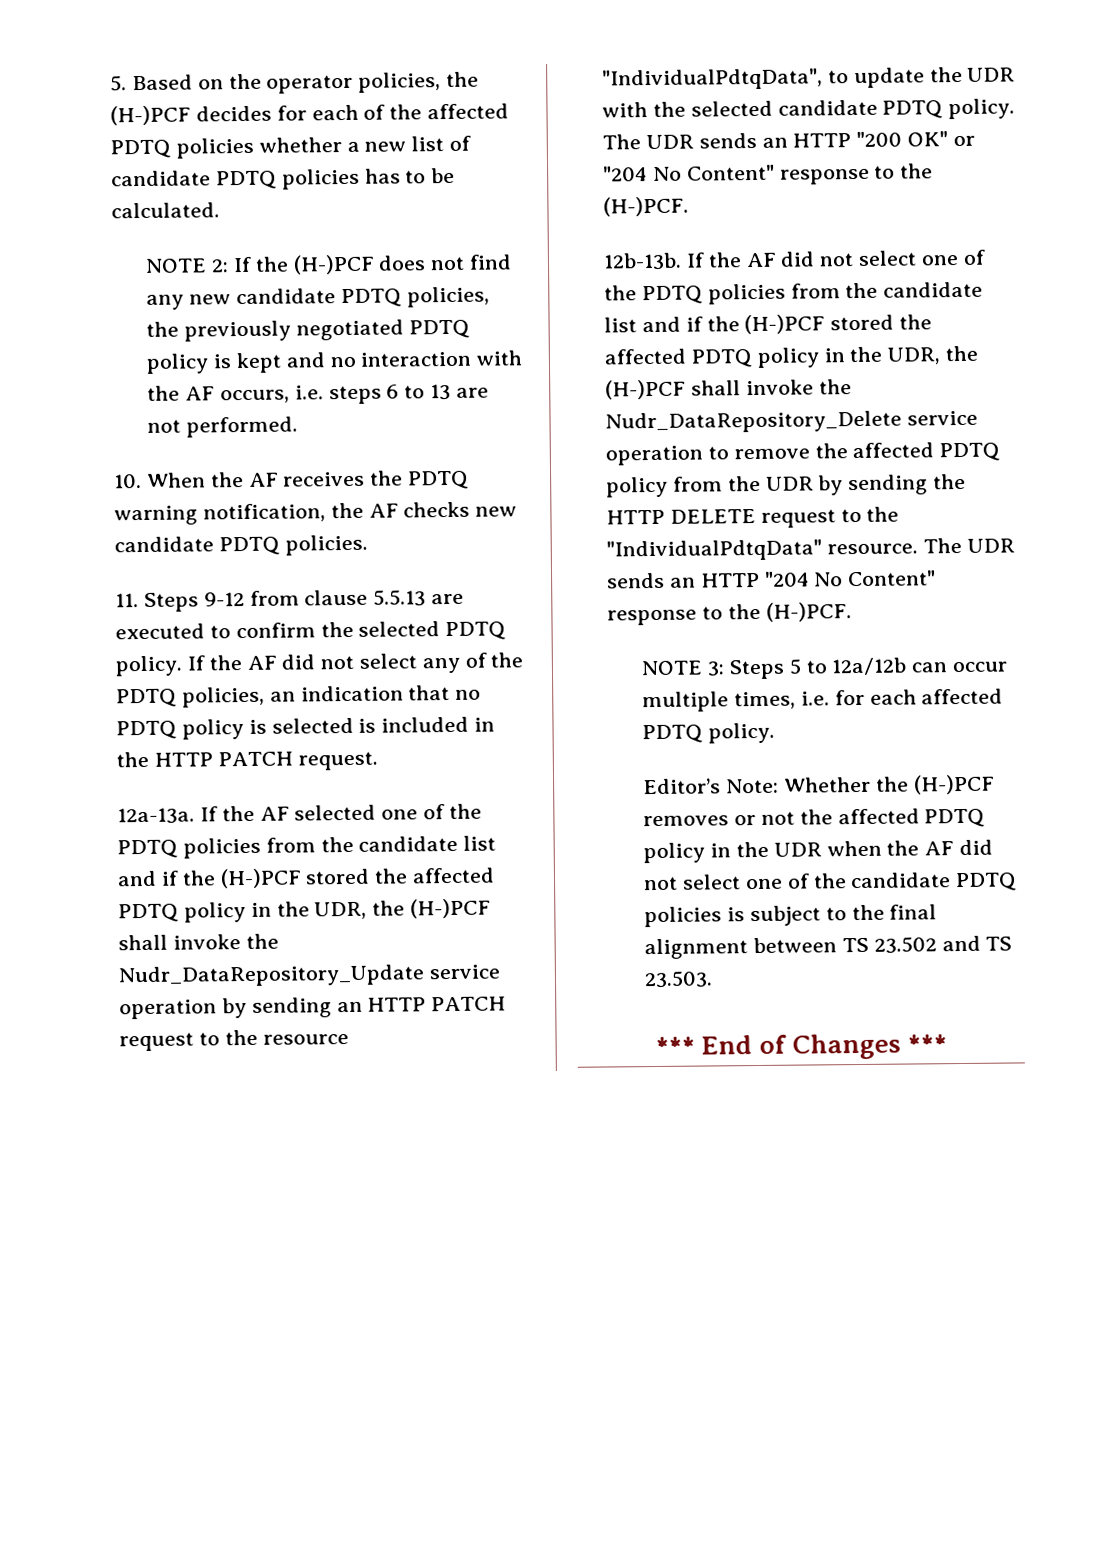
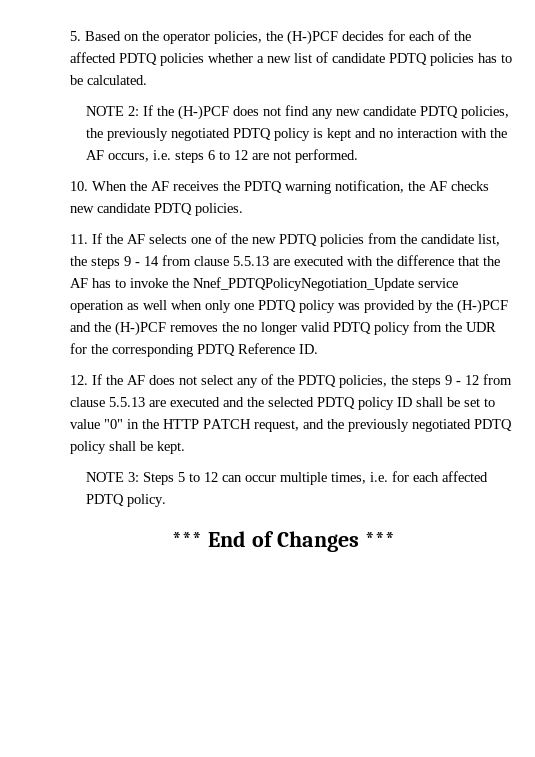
[430,383,452,401] 13 -> [234,150,249,160] 12
[143,589,465,612] [115,621,507,641] [115,654,316,677] Steps 9-12 from clause 5.5.13 are executed to confirm the selected PDTQ policy. If the AF did -> [91,233,500,247] [69,255,500,269] [69,277,458,291] [69,299,508,314] [69,321,496,336] [69,343,318,357] [69,374,175,385] If the AF selects one of the new PDTQ policies from the candidate list, the steps 9 - 14 from clause 5.5.13 are executed with the difference that the AF has to invoke the Nnef_PDTQPolicyNegotiation_Update service operation as well when only one PDTQ policy was provided by the (H-)PCF and the (H-)PCF removes the no longer valid PDTQ policy from the UDR for the corresponding PDTQ Reference ID. // 12. If the AF does
[269,684,482,702] [116,716,496,740] [116,751,378,771] [117,803,482,825] [117,835,497,859] [117,867,496,889] [118,898,492,923] [118,933,279,951] [118,964,500,988] [119,996,507,1020] [119,1029,349,1052] [602,66,1016,91] [602,98,1016,120] [602,131,975,150] [603,163,934,185] [603,196,690,217] [603,249,986,271] [604,281,984,305] [604,314,933,335] [604,345,979,368] [605,379,852,400] [605,410,978,434] [605,442,1001,466] [606,473,967,498] [606,506,900,528] [606,537,1015,562] [607,570,937,589] [607,602,852,626] an indication that no PDTQ policy is selected is included in the HTTP PATCH request. // 12a-13a. If the AF selected one of the PDTQ policies from the candidate list and if the (H-)PCF stored the affected PDTQ policy in the UDR, the (H-)PCF shall invoke the Nudr_DataRepository_Update service operation by sending an HTTP PATCH request to the resource "IndividualPdtqData", to update the UDR with the selected candidate PDTQ policy. The UDR sends an HTTP "200 OK" or "204 No Content" response to the (H-)PCF. // 12b-13b. If the AF did not select one of the PDTQ policies from the candidate list and if the (H-)PCF stored the affected PDTQ policy in the UDR, the (H-)PCF shall invoke the Nudr_DataRepository_Delete service operation to remove the affected PDTQ policy from the UDR by sending the HTTP DELETE request to the "IndividualPdtqData" resource. The UDR sends an HTTP "204 No Content" response to the (H-)PCF. -> [390,374,512,388] [69,397,495,410] [69,419,512,432] [69,441,185,454] the steps 9 - 12 from clause 5.5.13 are executed and the selected PDTQ policy ID shall be set to value "0" in the HTTP PATCH request, and the previously negotiated PDTQ policy shall be kept.
[831,657,908,676] 12a/12b -> [204,472,219,482] 12
[643,774,995,795] [643,808,986,828] [643,839,994,864] [643,872,1018,892] [644,904,938,928] [644,935,1013,960] [644,970,714,989] // Editor’s Note: Whether the (H-)PCF removes or not the affected PDTQ policy in the UDR when the AF did not select one of the candidate PDTQ policies is subject to the final alignment between TS 23.502 and TS 23.503. -> (167, 500) none

